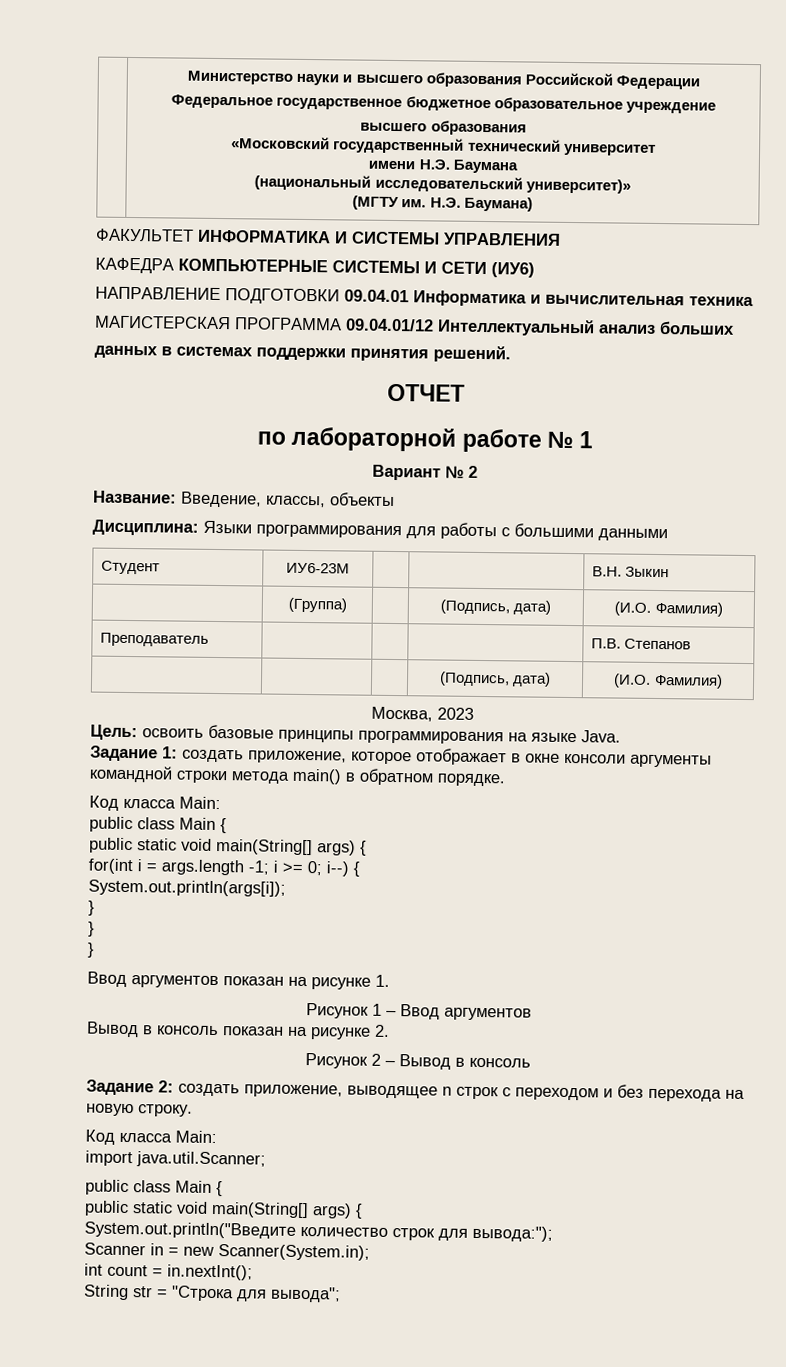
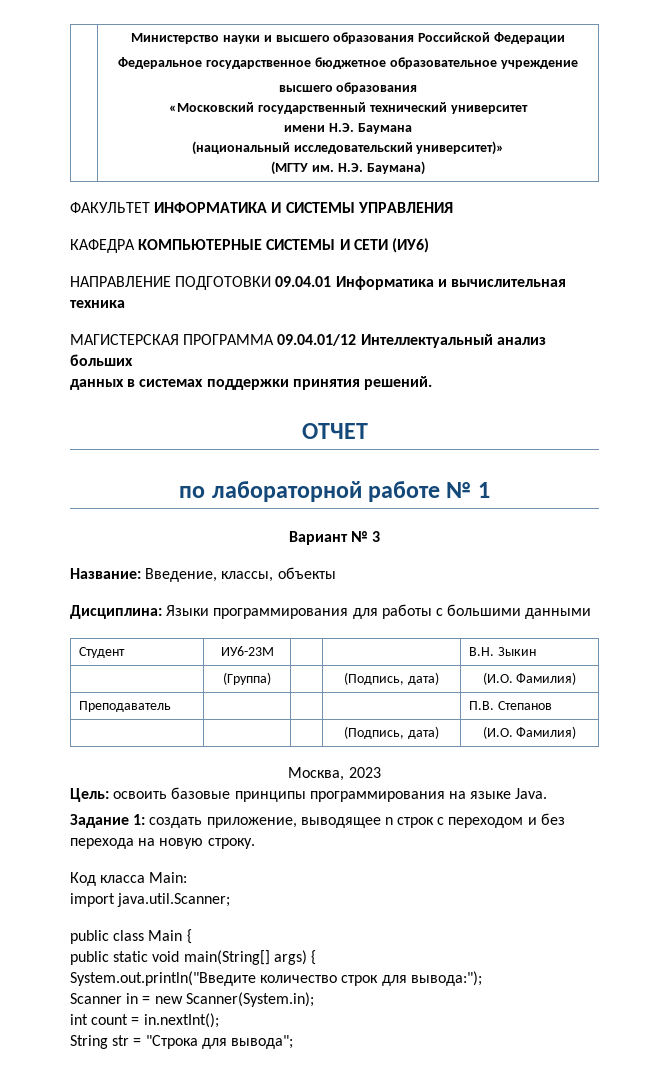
[468,465,478,478] 2 -> [372,531,381,542] 3
[351,748,712,768] [89,765,505,787] [89,795,221,811] [89,816,227,834] [89,837,367,856] [88,858,360,877] [88,879,286,897] [88,900,95,916] [88,921,95,937] [87,942,95,958] [87,971,390,990] [306,1003,532,1021] [86,1021,390,1040] [305,1053,531,1070] [86,1079,343,1098] которое отображает в окне консоли аргументы командной строки метода main() в обратном порядке. // Код класса Main: // public class Main { // public static void main(String[] args) { // for(int i = args.length -1; i >= 0; i--) { // System.out.println(args[i]); // } // } // } // Ввод аргументов показан на рисунке 1. // Рисунок 1 – Ввод аргументов // Вывод в консоль показан на рисунке 2. // Рисунок 2 – Вывод в консоль // Задание 2: создать приложение, -> (297, 822) none

